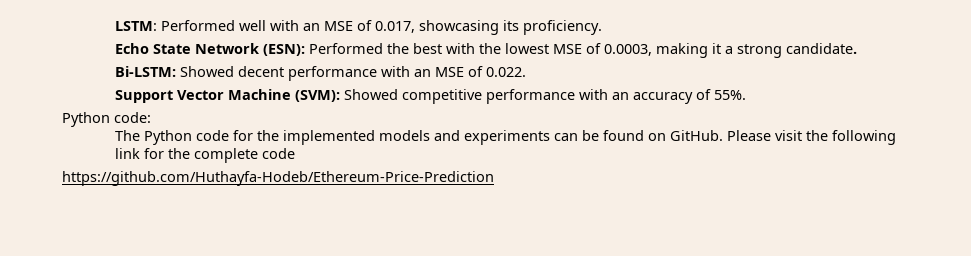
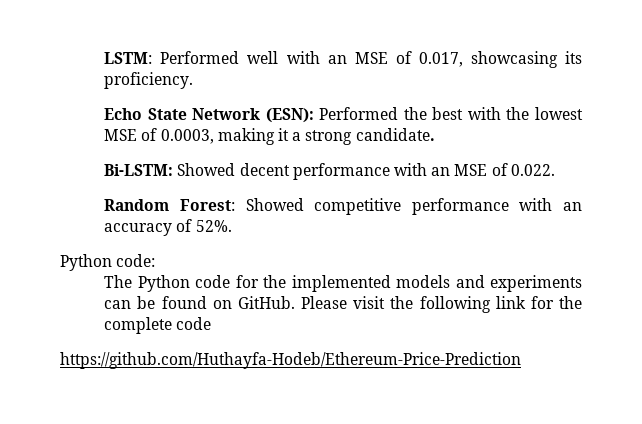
[114,89,340,103] Support Vector Machine (SVM): -> [104,199,235,211] Random Forest:
[713,90,746,100] 55%. -> [195,220,232,232] 52%.

